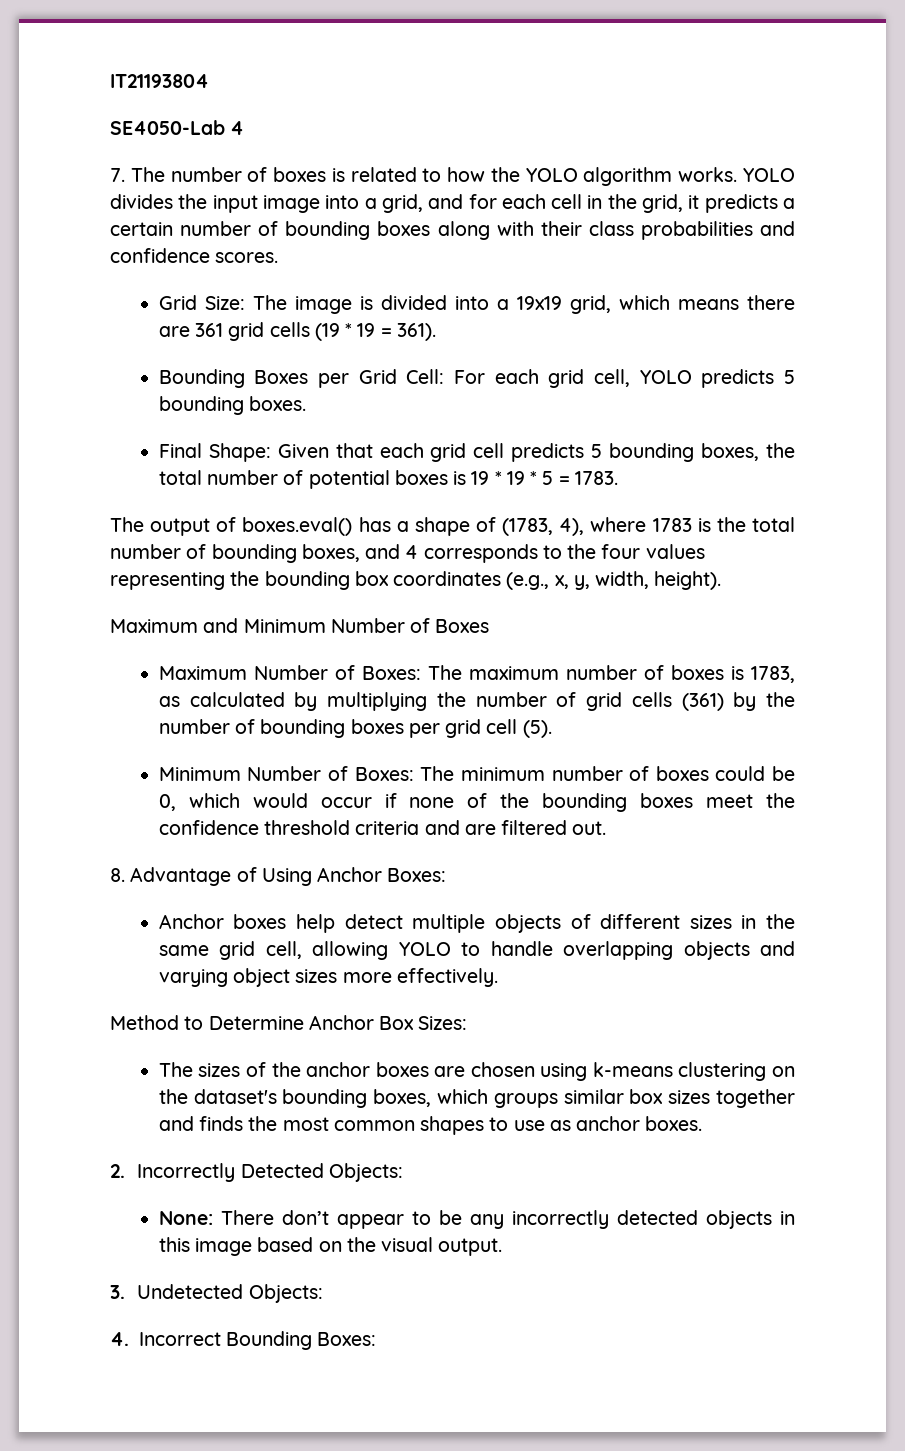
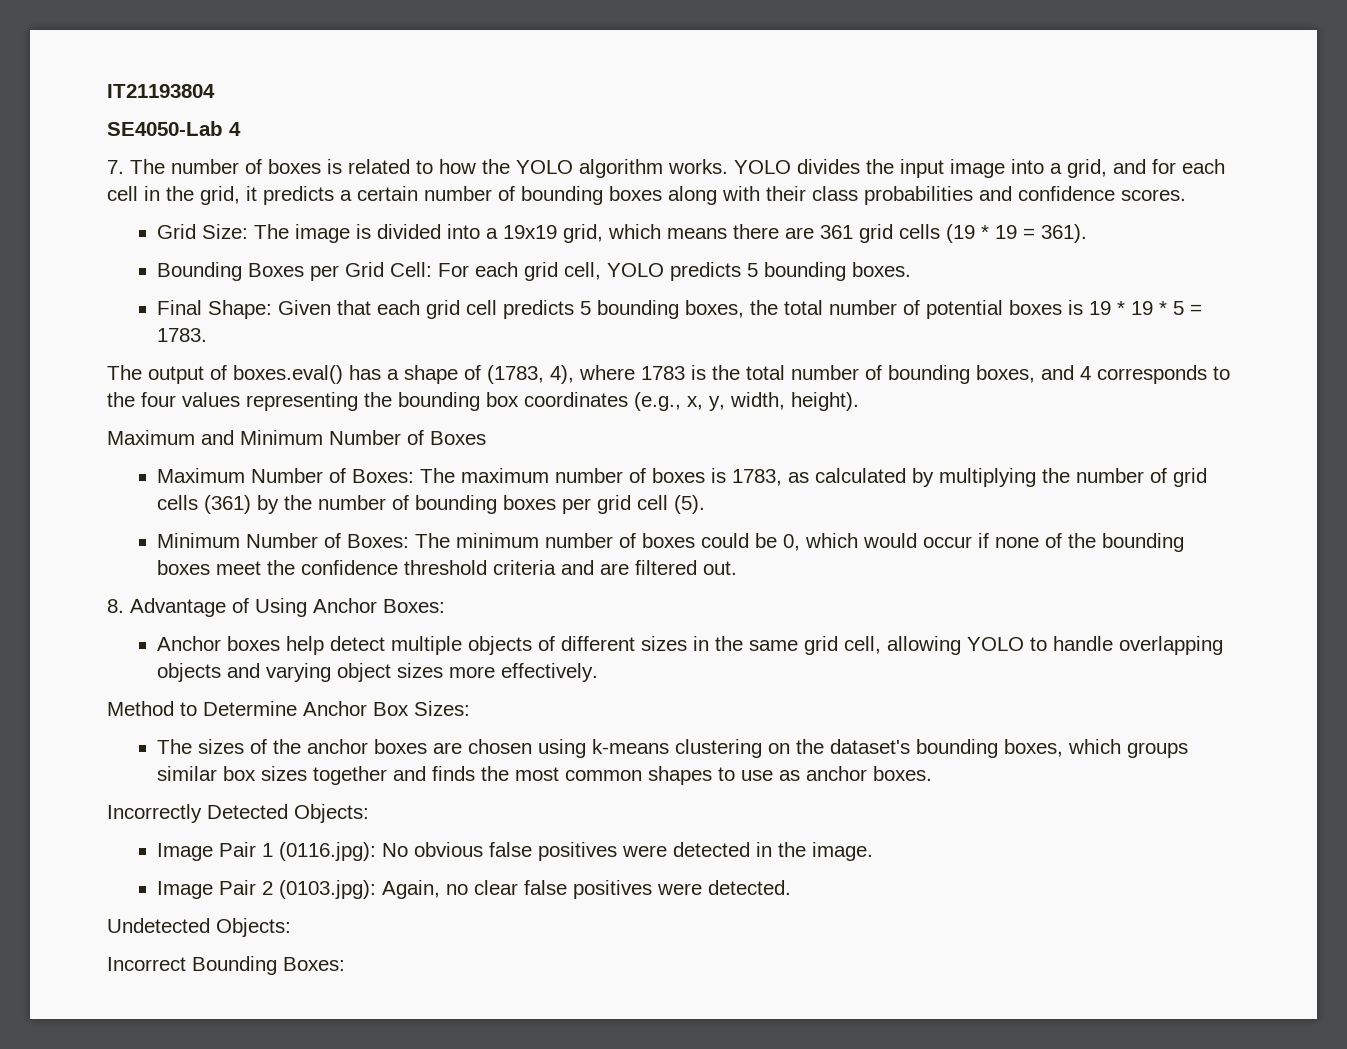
[110,1164,125,1178] 2. -> (933, 773) none
[158,1210,795,1229] [158,1237,503,1256] [110,1285,125,1299] None: There don’t appear to be any incorrectly detected objects in this image based on the visual output. // 3. -> [157,842,874,861] [157,880,792,899] Image Pair 1 (0116.jpg): No obvious false positives were detected in the image. // Image Pair 2 (0103.jpg): Again, no clear false positives were detected. //
[110,1332,129,1346] 4. -> (291, 927) none

